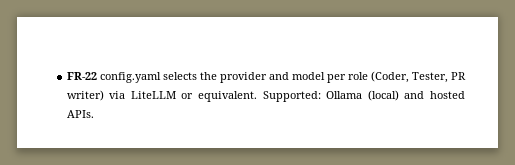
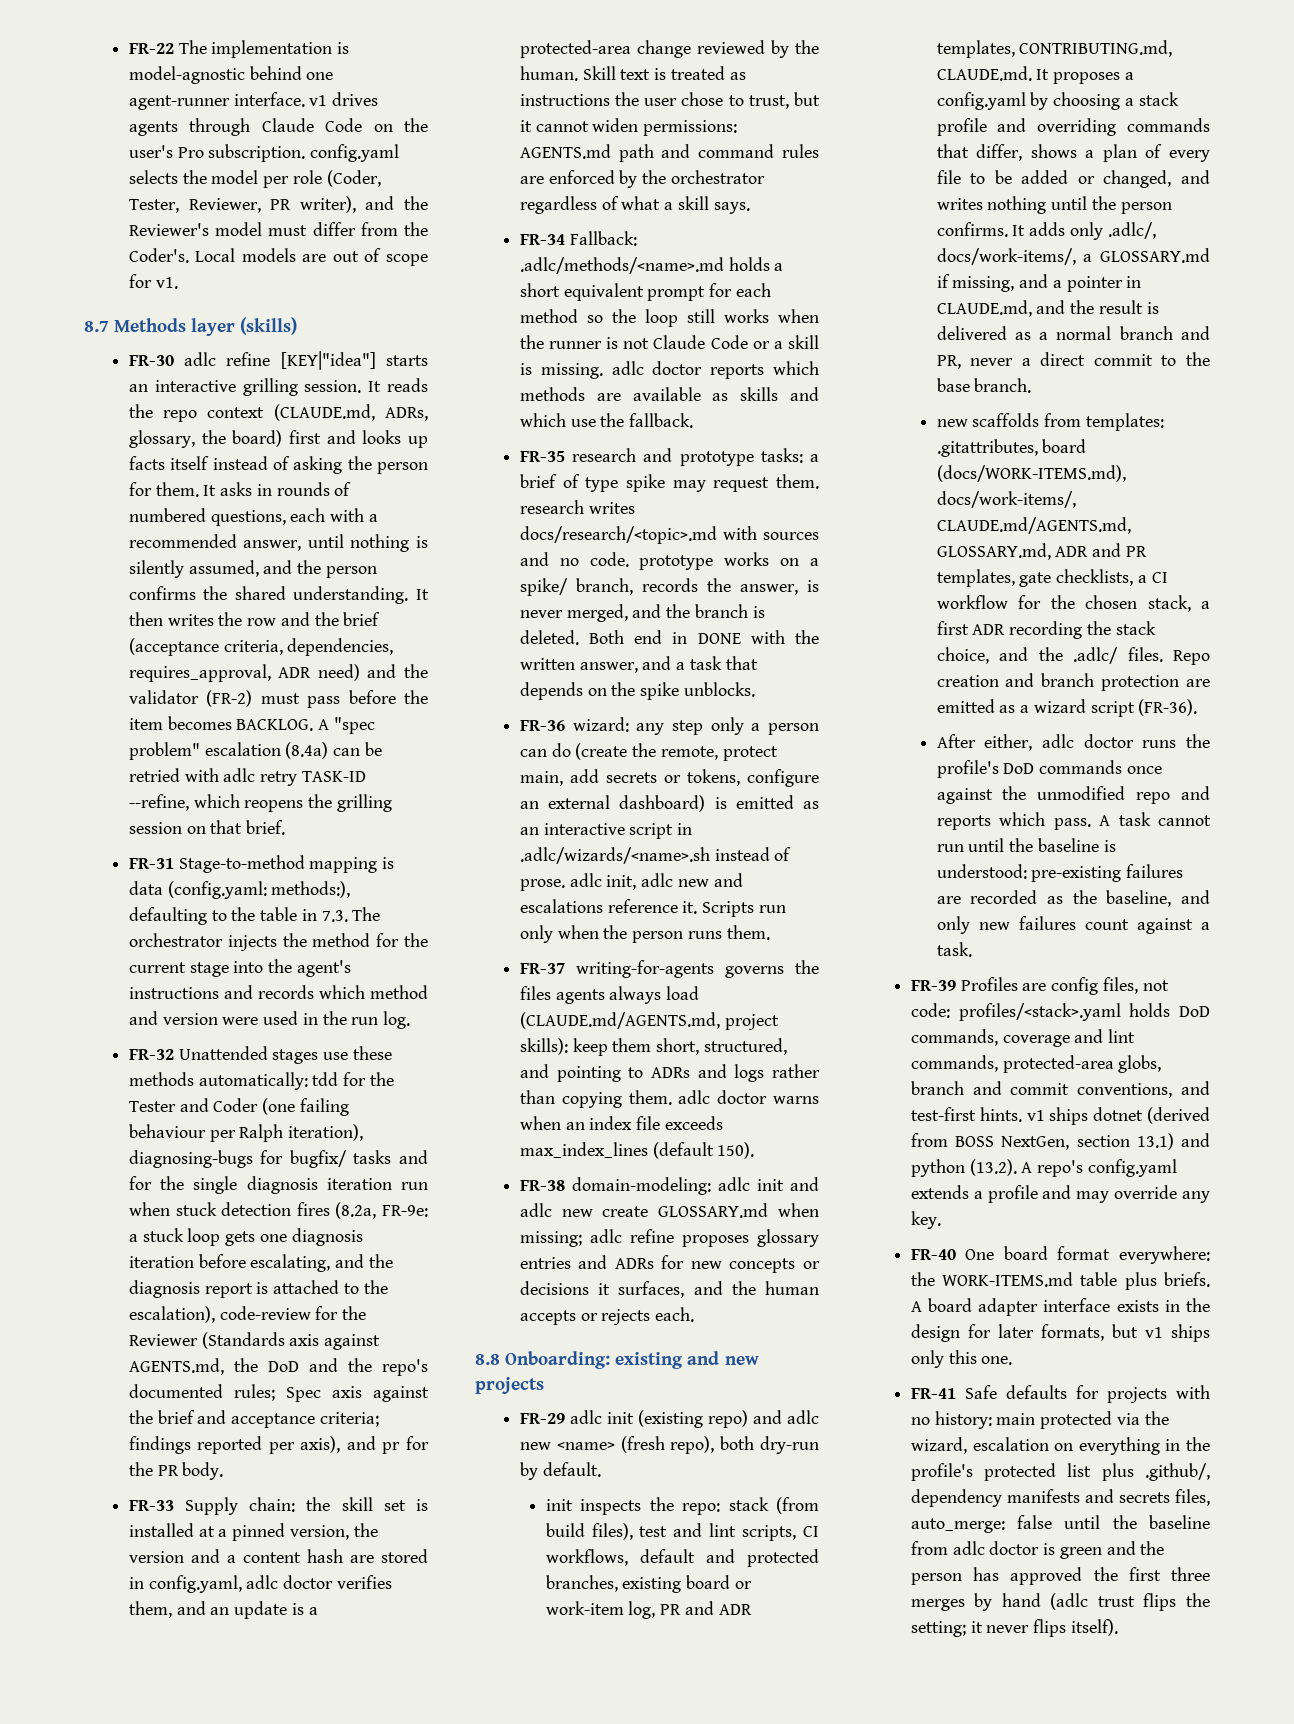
(97, 76) none -> [178,40,350,58] [128,66,334,84] [128,92,379,110] [128,118,428,136] [128,144,306,162] The implementation is model-agnostic behind one agent-runner interface. v1 drives agents through Claude Code on the user's Pro subscription.
[219,72,289,83] provider and -> (207, 177) none
[451,72,467,80] [66,90,465,102] [66,110,94,118] PR writer) via LiteLLM or equivalent. Supported: Ollama (local) and hosted APIs. -> [188,196,428,213] [128,222,428,236] [128,248,428,266] [128,274,178,289] [84,317,298,336] [128,351,428,370] [128,378,428,396] [128,404,428,422] [128,430,428,448] [128,456,428,474] [128,482,352,497] [128,508,378,526] [128,534,428,552] [128,560,377,578] [128,586,429,604] [128,612,381,626] [128,638,394,656] [128,664,428,682] [128,690,428,708] [128,716,375,734] [128,742,382,760] [128,768,366,786] [128,794,392,812] [128,820,286,835] [128,855,395,873] [128,881,351,899] [128,907,381,925] [128,933,428,951] [128,959,351,977] [128,985,428,999] [128,1011,410,1029] [128,1046,392,1064] [128,1072,394,1090] [128,1098,349,1116] [128,1124,364,1142] [128,1150,428,1168] [128,1176,428,1194] [128,1202,428,1219] [128,1228,363,1246] [128,1254,393,1272] [128,1280,388,1298] [128,1306,367,1323] [128,1332,381,1350] [128,1358,428,1376] [128,1384,429,1402] [128,1410,379,1428] [128,1436,429,1454] [128,1462,224,1480] [128,1497,428,1515] [128,1523,378,1541] [128,1549,428,1563] [128,1575,392,1593] [128,1601,318,1619] [519,40,819,58] [519,66,746,81] [519,92,820,109] [519,118,738,136] [519,144,819,162] [519,170,765,188] [519,196,750,214] [519,231,637,246] [519,257,784,274] [519,283,771,301] [519,309,819,327] [519,335,819,349] [519,361,819,379] [519,387,819,401] [519,413,694,428] [519,448,819,466] [519,474,819,492] [519,500,635,514] [519,526,819,544] [519,552,819,570] [519,578,819,596] [519,604,765,622] [519,630,819,645] [519,656,758,673] [519,682,755,700] [519,717,819,735] [519,743,778,761] [519,769,819,787] [519,795,819,812] [519,823,693,839] [519,847,792,864] [519,873,743,891] [519,899,786,917] [519,925,770,943] [519,960,819,978] [519,986,700,1004] [519,1012,779,1030] [519,1038,787,1056] [519,1064,820,1082] [519,1090,819,1108] [519,1116,723,1130] [519,1142,755,1159] [519,1177,819,1195] [519,1203,819,1218] [519,1229,819,1247] [519,1255,820,1273] [519,1281,819,1298] [519,1307,695,1325] [475,1351,759,1369] [475,1377,544,1394] [519,1410,819,1428] [519,1436,819,1454] [519,1462,601,1480] [545,1497,819,1515] [545,1523,819,1541] [545,1549,819,1567] [545,1575,752,1593] [545,1601,752,1619] [936,40,1173,58] [936,66,1134,84] [936,92,1179,110] [936,118,1210,136] [936,144,1210,162] [936,170,1210,188] [936,196,1172,214] [936,222,1156,240] [936,248,1210,265] [936,274,1142,292] [936,300,1159,317] [936,326,1210,340] [936,352,1210,369] [936,378,1032,393] [936,413,1164,431] [936,439,1087,457] [936,465,1126,482] [936,491,1076,508] [936,517,1131,534] [936,543,1147,560] [936,569,1168,587] [936,595,1210,612] [936,621,1156,639] [936,647,1210,665] [936,673,1210,691] [936,699,1198,717] [936,734,1210,751] [936,760,1162,778] [936,786,1210,804] [936,812,1211,830] [936,838,1116,852] [936,864,1184,882] [936,890,1210,907] [936,916,1210,934] [936,942,972,957] [910,977,1169,995] [910,1003,1210,1021] [910,1029,1136,1047] [910,1055,1162,1073] [910,1081,1210,1098] [910,1107,1210,1125] [910,1133,1210,1150] [910,1159,1177,1177] [910,1185,1210,1203] [910,1211,941,1229] [910,1246,1210,1264] [910,1272,1210,1290] [910,1298,1210,1316] [910,1324,1210,1342] [910,1350,1013,1368] [910,1385,1210,1403] [910,1411,1169,1429] [910,1437,1210,1455] [910,1463,1210,1481] [910,1489,1210,1507] [910,1515,1210,1533] [910,1541,1165,1559] [910,1567,1210,1585] [910,1593,1210,1611] [910,1619,1118,1637] Reviewer, PR writer), and the Reviewer's model must differ from the Coder's. Local models are out of scope for v1. // 8.7 Methods layer (skills) // FR-30 adlc refine [KEY|"idea"] starts an interactive grilling session. It reads the repo context (CLAUDE.md, ADRs, glossary, the board) first and looks up facts itself instead of asking the person for them. It asks in rounds of numbered questions, each with a recommended answer, until nothing is silently assumed, and the person confirms the shared understanding. It then writes the row and the brief (acceptance criteria, dependencies, requires_approval, ADR need) and the validator (FR-2) must pass before the item becomes BACKLOG. A "spec problem" escalation (8.4a) can be retried with adlc retry TASK-ID --refine, which reopens the grilling session on that brief. // FR-31 Stage-to-method mapping is data (config.yaml: methods:), defaulting to the table in 7.3. The orchestrator injects the method for the current stage into the agent's instructions and records which method and version were used in the run log. // FR-32 Unattended stages use these methods automatically: tdd for the Tester and Coder (one failing behaviour per Ralph iteration), diagnosing-bugs for bugfix/ tasks and for the single diagnosis iteration run when stuck detection fires (8.2a, FR-9e: a stuck loop gets one diagnosis iteration before escalating, and the diagnosis report is attached to the escalation), code-review for the Reviewer (Standards axis against AGENTS.md, the DoD and the repo's documented rules; Spec axis against the brief and acceptance criteria; findings reported per axis), and pr for the PR body. // FR-33 Supply chain: the skill set is installed at a pinned version, the version and a content hash are stored in config.yaml, adlc doctor verifies them, and an update is a protected-area change reviewed by the human. Skill text is treated as instructions the user chose to trust, but it cannot widen permissions: AGENTS.md path and command rules are enforced by the orchestrator regardless of what a skill says. // FR-34 Fallback: .adlc/methods/<name>.md holds a short equivalent prompt for each method so the loop still works when the runner is not Claude Code or a skill is missing. adlc doctor reports which methods are available as skills and which use the fallback. // FR-35 research and prototype tasks: a brief of type spike may request them. research writes docs/research/<topic>.md with sources and no code. prototype works on a spike/ branch, records the answer, is never merged, and the branch is deleted. Both end in DONE with the written answer, and a task that depends on the spike unblocks. // FR-36 wizard: any step only a person can do (create the remote, protect main, add secrets or tokens, configure an external dashboard) is emitted as an interactive script in .adlc/wizards/<name>.sh instead of prose. adlc init, adlc new and escalations reference it. Scripts run only when the person runs them. // FR-37 writing-for-agents governs the files agents always load (CLAUDE.md/AGENTS.md, project skills): keep them short, structured, and pointing to ADRs and logs rather than copying them. adlc doctor warns when an index file exceeds max_index_lines (default 150). // FR-38 domain-modeling: adlc init and adlc new create GLOSSARY.md when missing; adlc refine proposes glossary entries and ADRs for new concepts or decisions it surfaces, and the human accepts or rejects each. // 8.8 Onboarding: existing and new projects // FR-29 adlc init (existing repo) and adlc new <name> (fresh repo), both dry-run by default. // init inspects the repo: stack (from build files), test and lint scripts, CI workflows, default and protected branches, existing board or work-item log, PR and ADR templates, CONTRIBUTING.md, CLAUDE.md. It proposes a config.yaml by choosing a stack profile and overriding commands that differ, shows a plan of every file to be added or changed, and writes nothing until the person confirms. It adds only .adlc/, docs/work-items/, a GLOSSARY.md if missing, and a pointer in CLAUDE.md, and the result is delivered as a normal branch and PR, never a direct commit to the base branch. // new scaffolds from templates: .gitattributes, board (docs/WORK-ITEMS.md), docs/work-items/, CLAUDE.md/AGENTS.md, GLOSSARY.md, ADR and PR templates, gate checklists, a CI workflow for the chosen stack, a first ADR recording the stack choice, and the .adlc/ files. Repo creation and branch protection are emitted as a wizard script (FR-36). // After either, adlc doctor runs the profile's DoD commands once against the unmodified repo and reports which pass. A task cannot run until the baseline is understood: pre-existing failures are recorded as the baseline, and only new failures count against a task. // FR-39 Profiles are config files, not code: profiles/<stack>.yaml holds DoD commands, coverage and lint commands, protected-area globs, branch and commit conventions, and test-first hints. v1 ships dotnet (derived from BOSS NextGen, section 13.1) and python (13.2). A repo's config.yaml extends a profile and may override any key. // FR-40 One board format everywhere: the WORK-ITEMS.md table plus briefs. A board adapter interface exists in the design for later formats, but v1 ships only this one. // FR-41 Safe defaults for projects with no history: main protected via the wizard, escalation on everything in the profile's protected list plus .github/, dependency manifests and secrets files, auto_merge: false until the baseline from adlc doctor is green and the person has approved the first three merges by hand (adlc trust flips the setting; it never flips itself).

